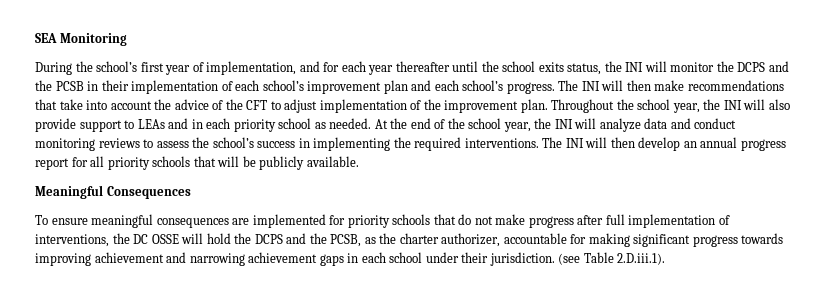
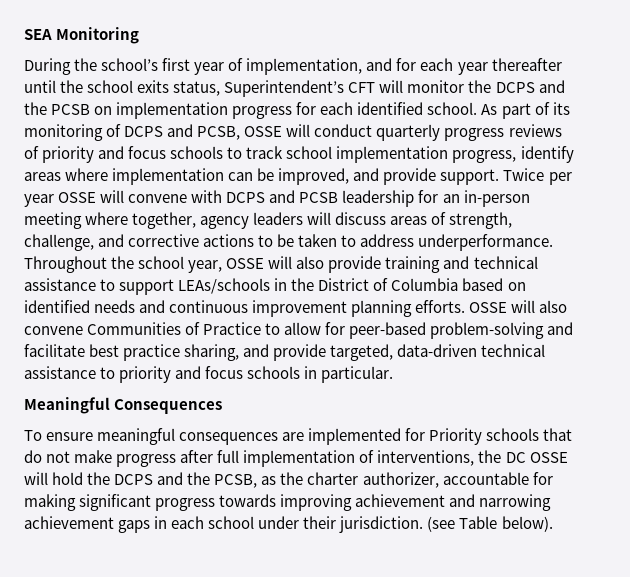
[604,61,644,72] the INI -> [224,80,376,97] Superintendent’s CFT
[87,80,784,94] [35,99,548,113] in their implementation of each school’s improvement plan and each school’s progress. The INI will then make recommendations that take into account the advice of the CFT to adjust implementation of the improvement plan. -> [94,102,570,119] [24,124,562,141] [24,146,574,163] [24,168,572,185] [24,190,530,207] [24,212,513,229] [24,234,554,251] on implementation progress for each identified school. As part of its monitoring of DCPS and PCSB, OSSE will conduct quarterly progress reviews of priority and focus schools to track school implementation progress, identify areas where implementation can be improved, and provide support. Twice per year OSSE will convene with DCPS and PCSB leadership for an in-person meeting where together, agency leaders will discuss areas of strength, challenge, and corrective actions to be taken to address underperformance.
[703,99,742,110] the INI -> [226,258,265,269] OSSE
[79,118,737,132] [35,137,786,151] [35,156,359,170] support to LEAs and in each priority school as needed. At the end of the school year, the INI will analyze data and conduct monitoring reviews to assess the school’s success in implementing the required interventions. The INI will then develop an annual progress report for all priority schools that will be publicly available. -> [385,256,538,273] [24,278,526,295] [24,300,568,317] [24,322,574,339] [24,344,546,361] [24,366,394,383] training and technical assistance to support LEAs/schools in the District of Columbia based on identified needs and continuous improvement planning efforts. OSSE will also convene Communities of Practice to allow for peer-based problem-solving and facilitate best practice sharing, and provide targeted, data-driven technical assistance to priority and focus schools in particular.
[347,215,390,228] priority -> [429,428,483,445] Priority
[617,253,666,265] 2.D.iii.1). -> [501,516,553,532] below).

